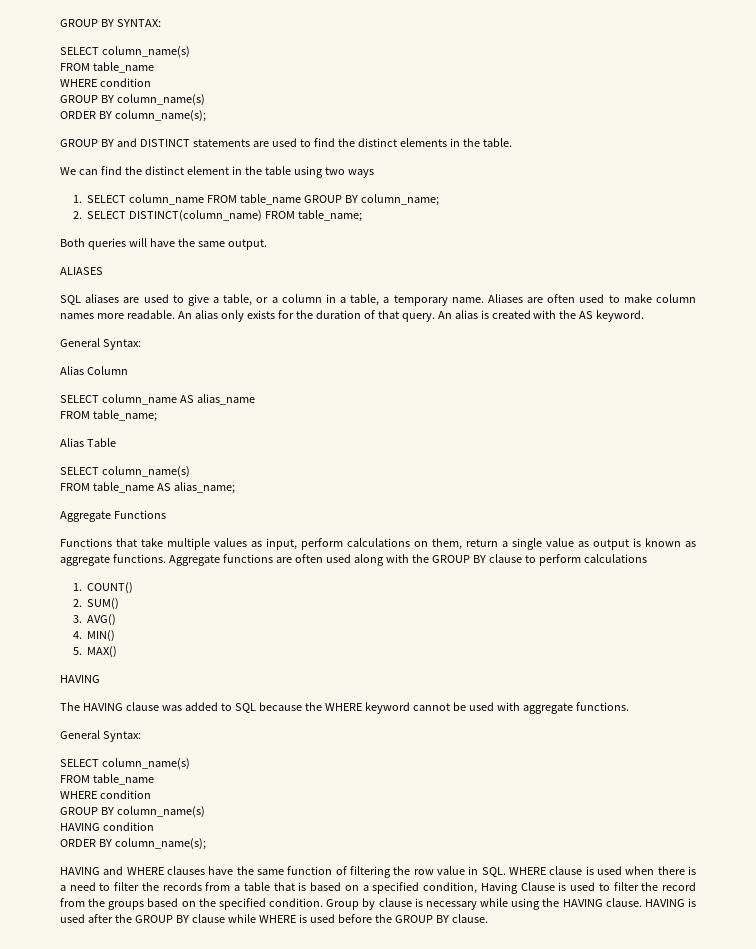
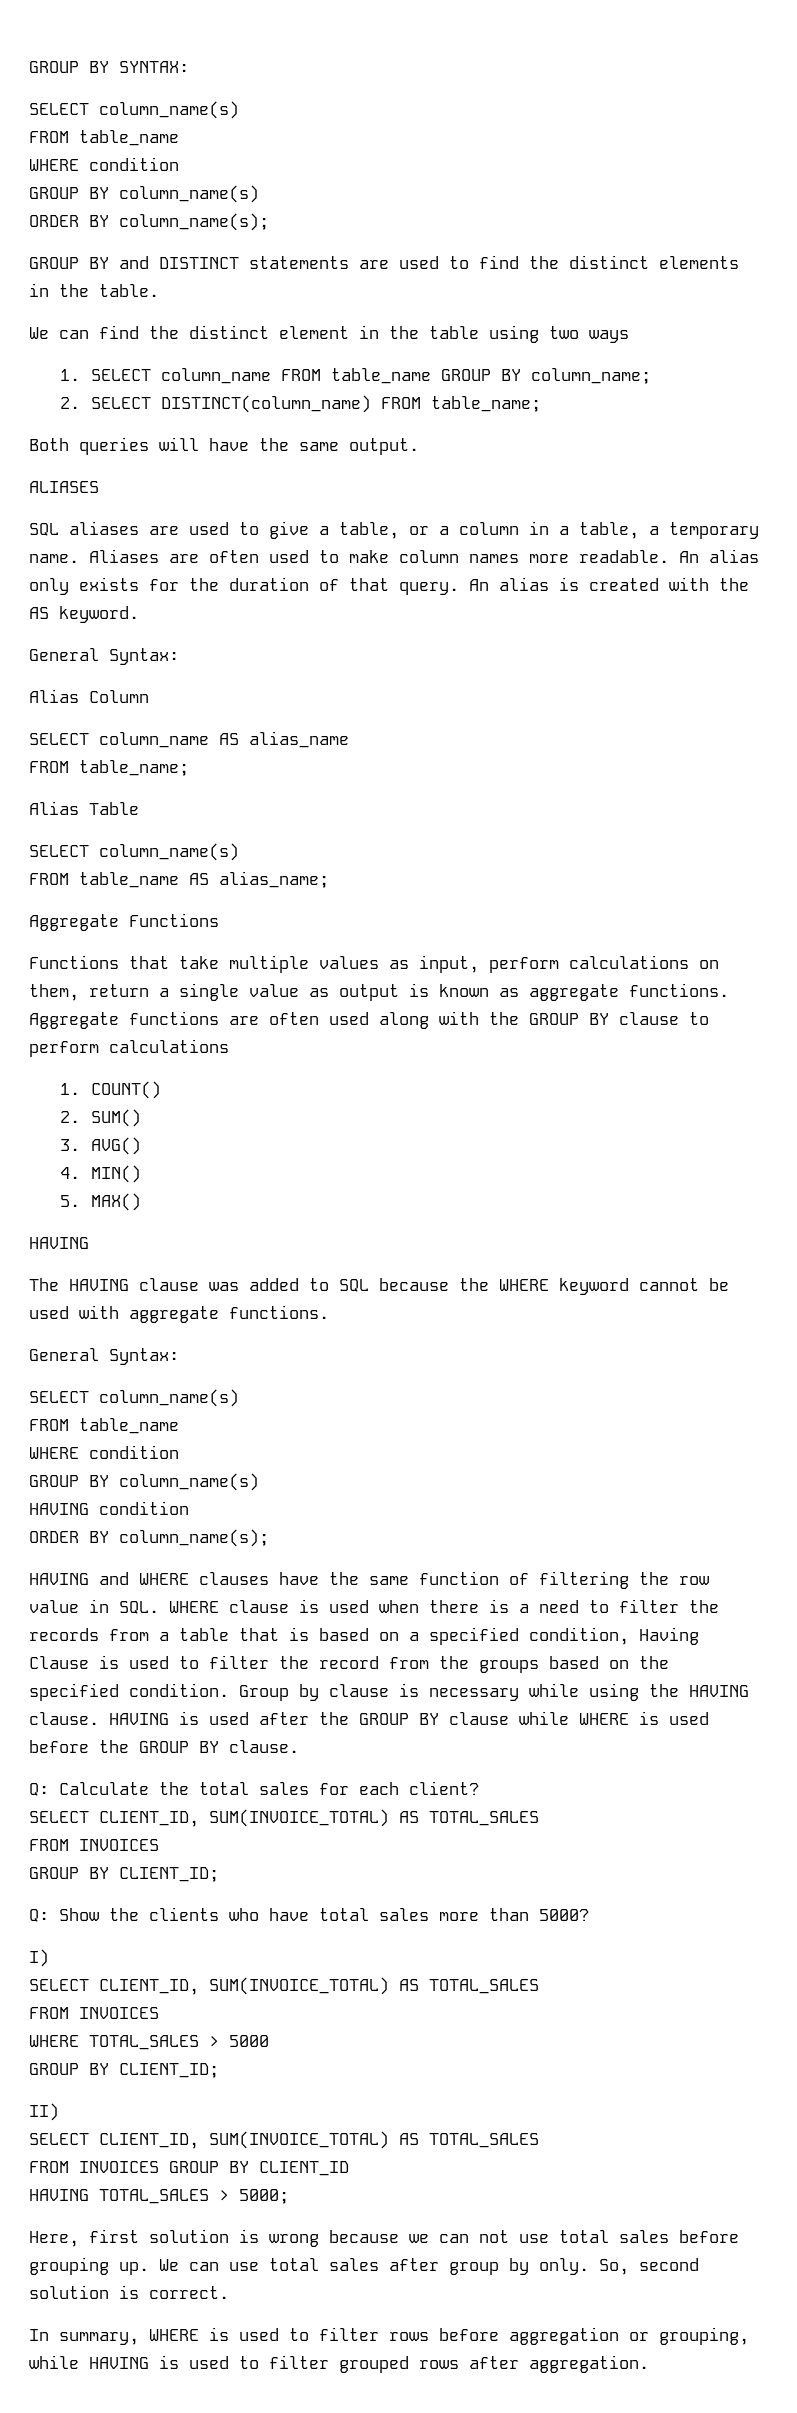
(488, 918) none -> [29,1781,479,1796] [29,1809,539,1827] [29,1839,159,1851] [29,1867,219,1882] [29,1907,589,1922] [29,1949,49,1967] [29,1977,539,1995] [29,2007,159,2019] [29,2035,269,2050] [29,2063,219,2078] [29,2103,59,2121] [29,2131,539,2149] [29,2161,349,2176] [29,2189,289,2204] [29,2229,739,2247] [29,2257,699,2275] [29,2285,229,2299] [29,2327,749,2345] [29,2355,649,2373] // Q: Calculate the total sales for each client? // SELECT CLIENT_ID, SUM(INVOICE_TOTAL) AS TOTAL_SALES // FROM INVOICES // GROUP BY CLIENT_ID; // Q: Show the clients who have total sales more than 5000? // I) // SELECT CLIENT_ID, SUM(INVOICE_TOTAL) AS TOTAL_SALES // FROM INVOICES // WHERE TOTAL_SALES > 5000 // GROUP BY CLIENT_ID; // II) // SELECT CLIENT_ID, SUM(INVOICE_TOTAL) AS TOTAL_SALES // FROM INVOICES GROUP BY CLIENT_ID // HAVING TOTAL_SALES > 5000; // Here, first solution is wrong because we can not use total sales before grouping up. We can use total sales after group by only. So, second solution is correct. // In summary, WHERE is used to filter rows before aggregation or grouping, while HAVING is used to filter grouped rows after aggregation.

